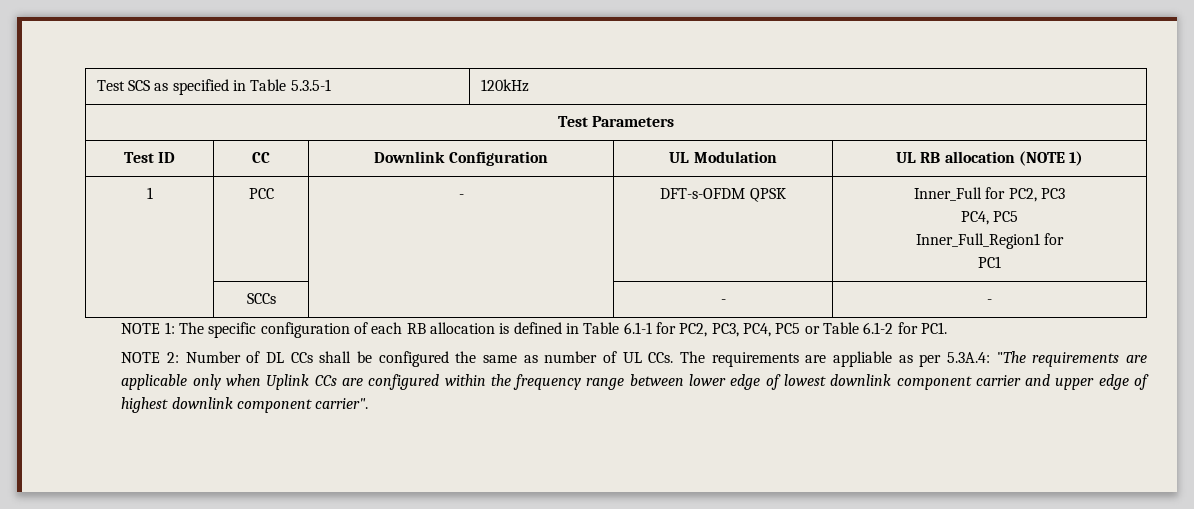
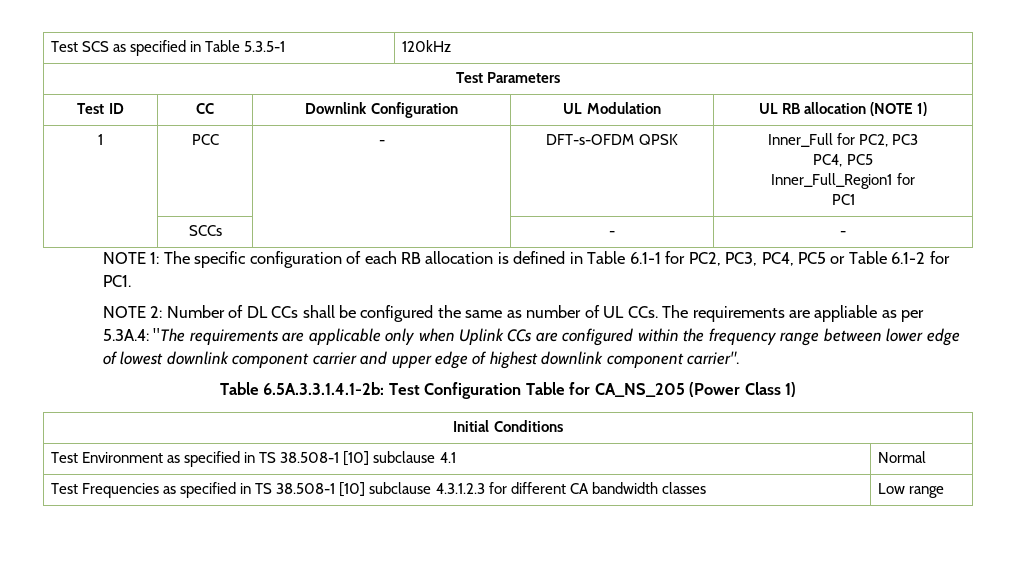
(369, 403) none -> [219,382,797,399] [453,420,563,432] [51,451,456,467] [878,451,927,463] [51,482,706,498] [878,483,945,498] // Table 6.5A.3.3.1.4.1-2b: Test Configuration Table for CA_NS_205 (Power Class 1) // Initial Conditions // Test Environment as specified in TS 38.508-1 [10] subclause 4.1 | Normal // Test Frequencies as specified in TS 38.508-1 [10] subclause 4.3.1.2.3 for different CA bandwidth classes | Low range

